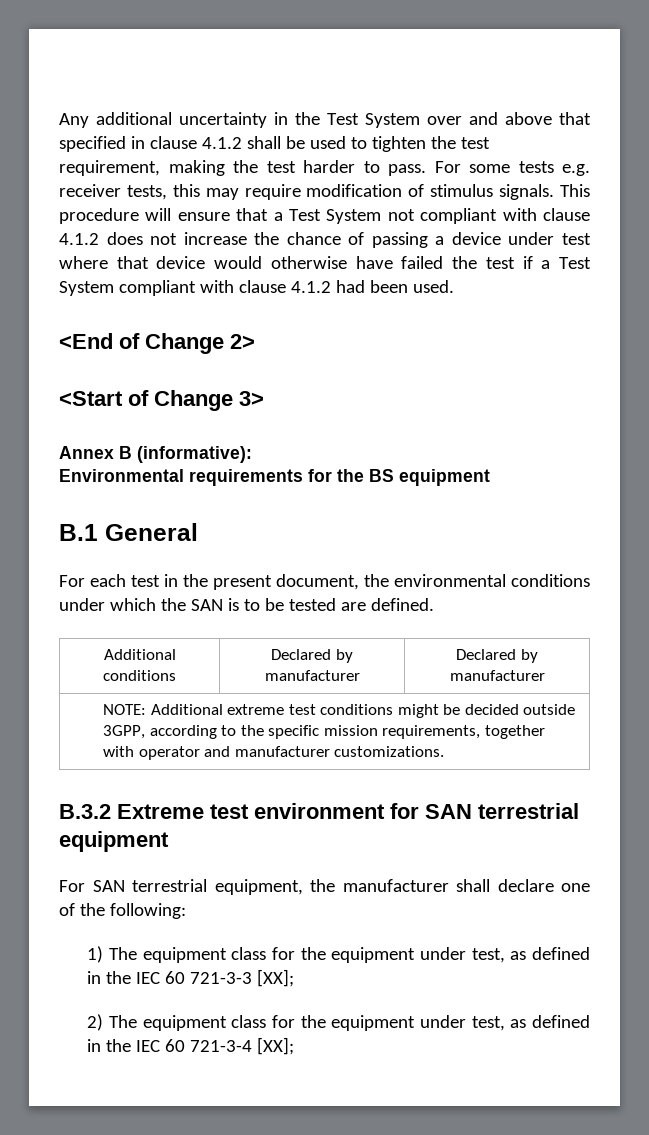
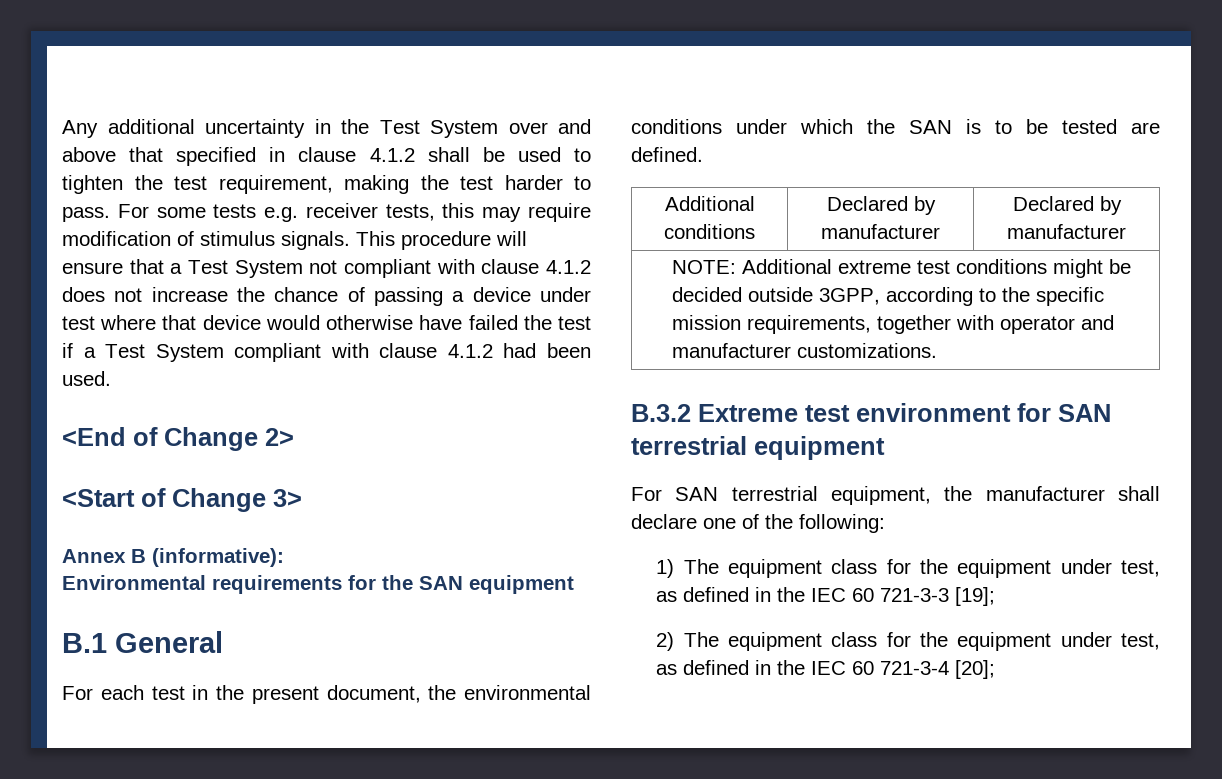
[369,469,394,482] BS -> [419,576,463,590] SAN
[257,969,295,987] [XX]; -> [955,587,996,606] [19];
[257,1037,295,1055] [XX]; -> [955,660,996,679] [20];

